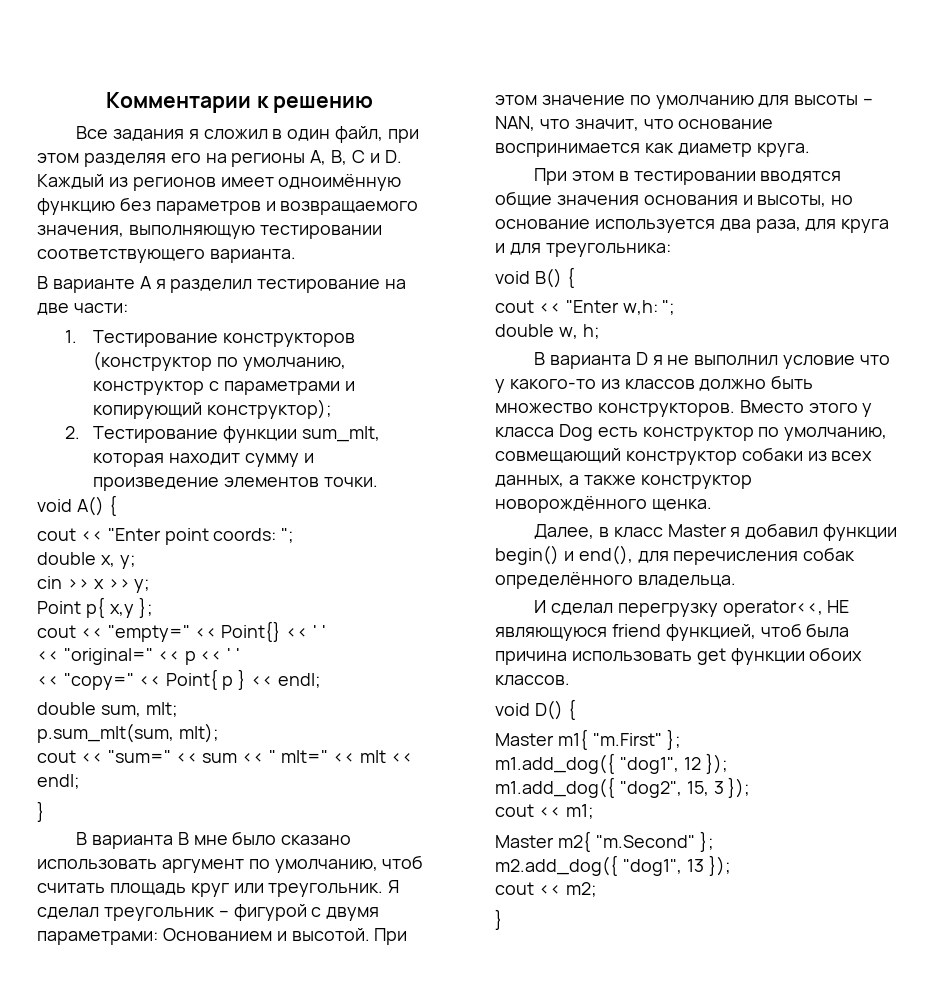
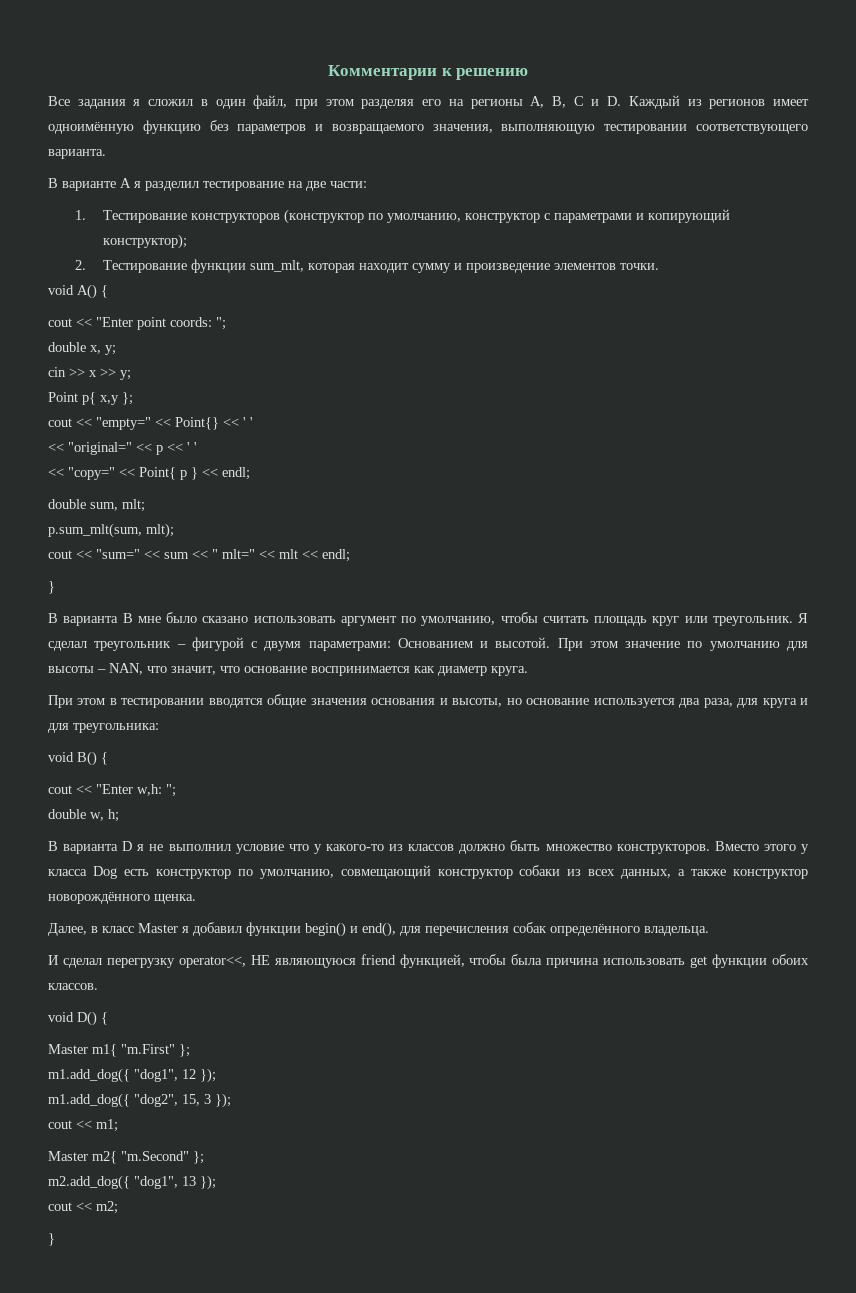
[382,855,424,869] чтоб -> [500,612,538,623] чтобы
[760,623,802,637] чтоб -> [469,954,507,965] чтобы

